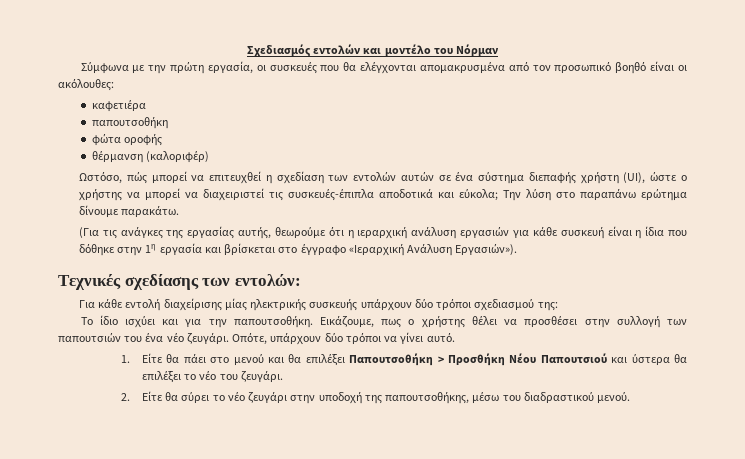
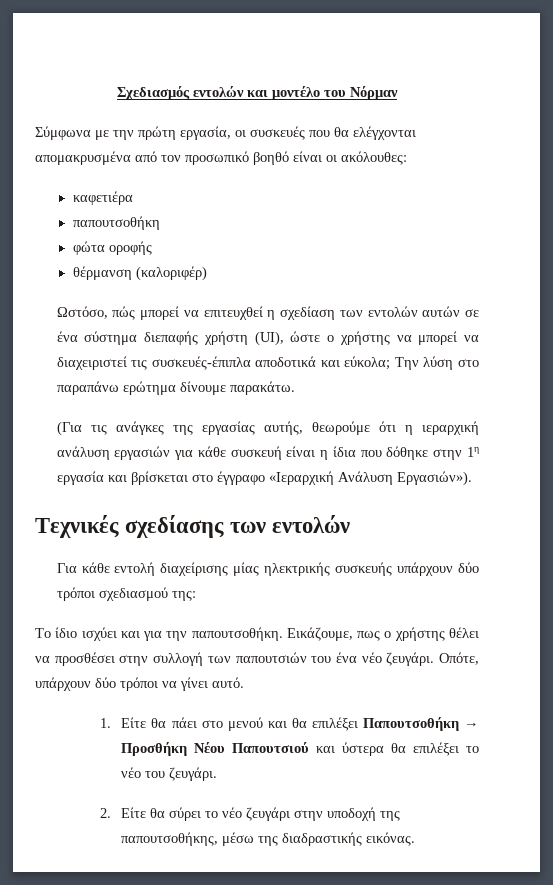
[234,274,301,286] εντολών: -> [272,515,351,533] εντολών
[437,356,444,363] > -> [464,722,479,728] →
[502,392,631,404] του διαδραστικού μενού. -> [258,832,416,846] της διαδραστικής εικόνας.

